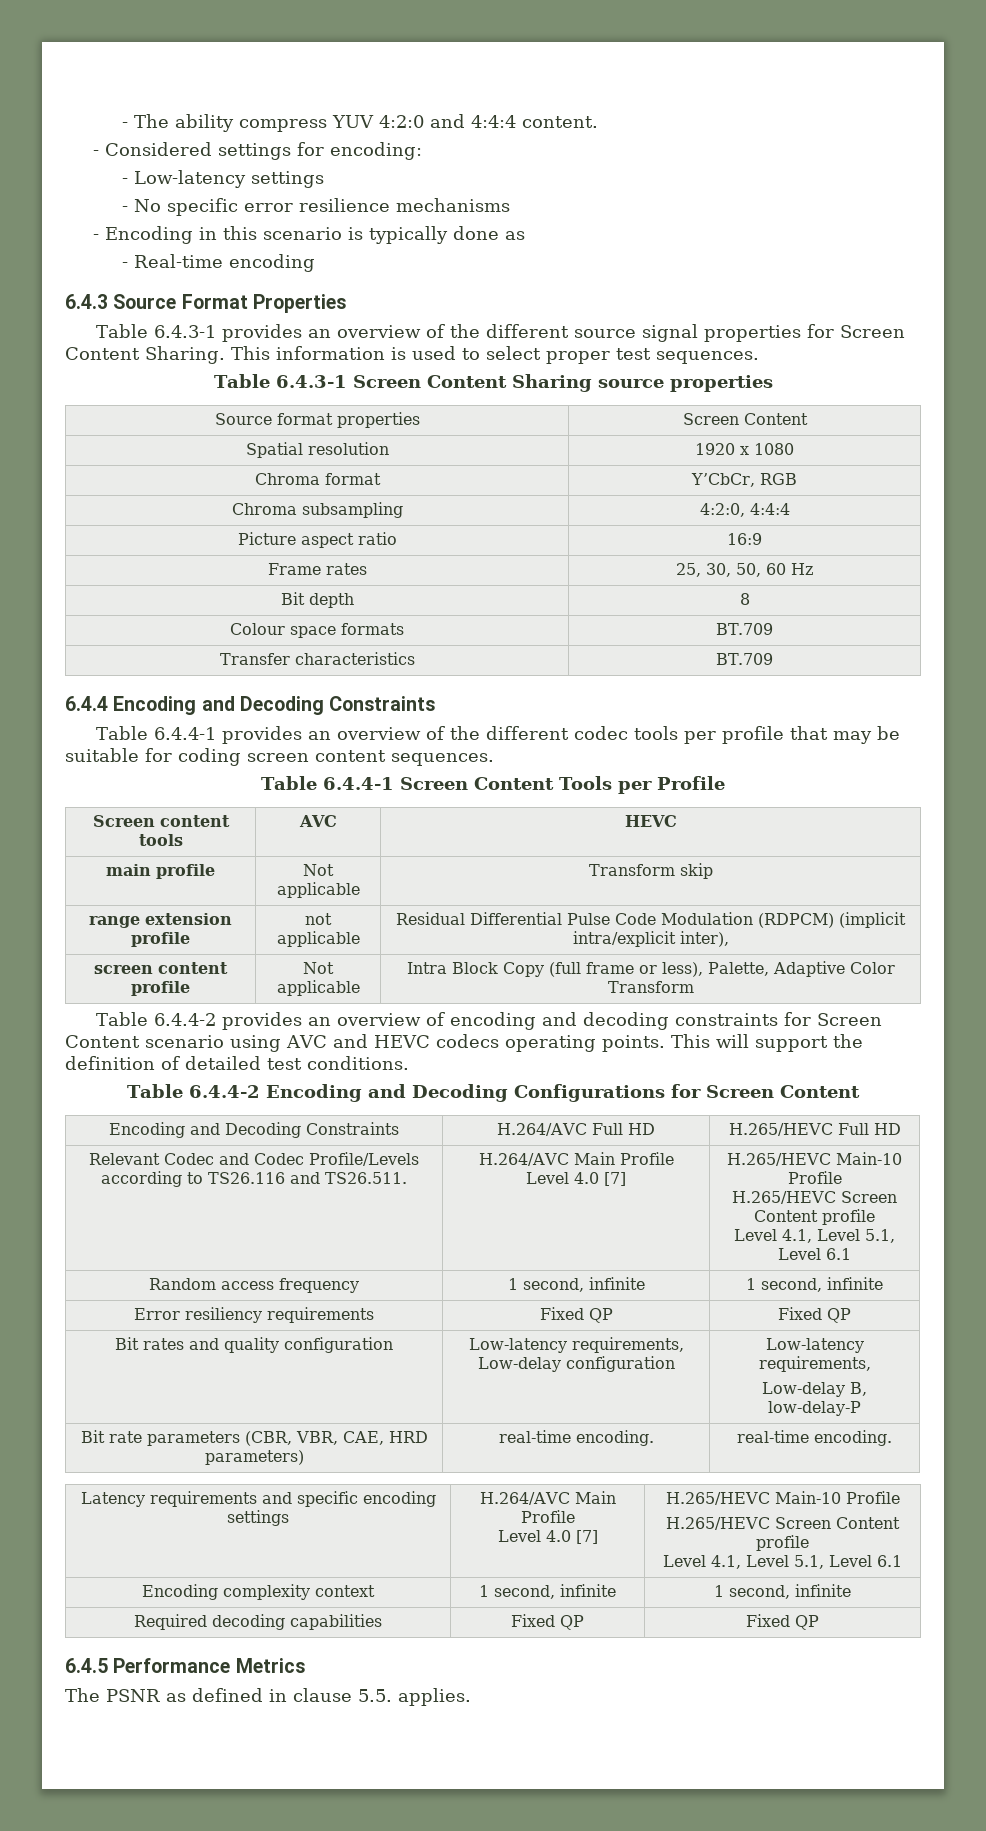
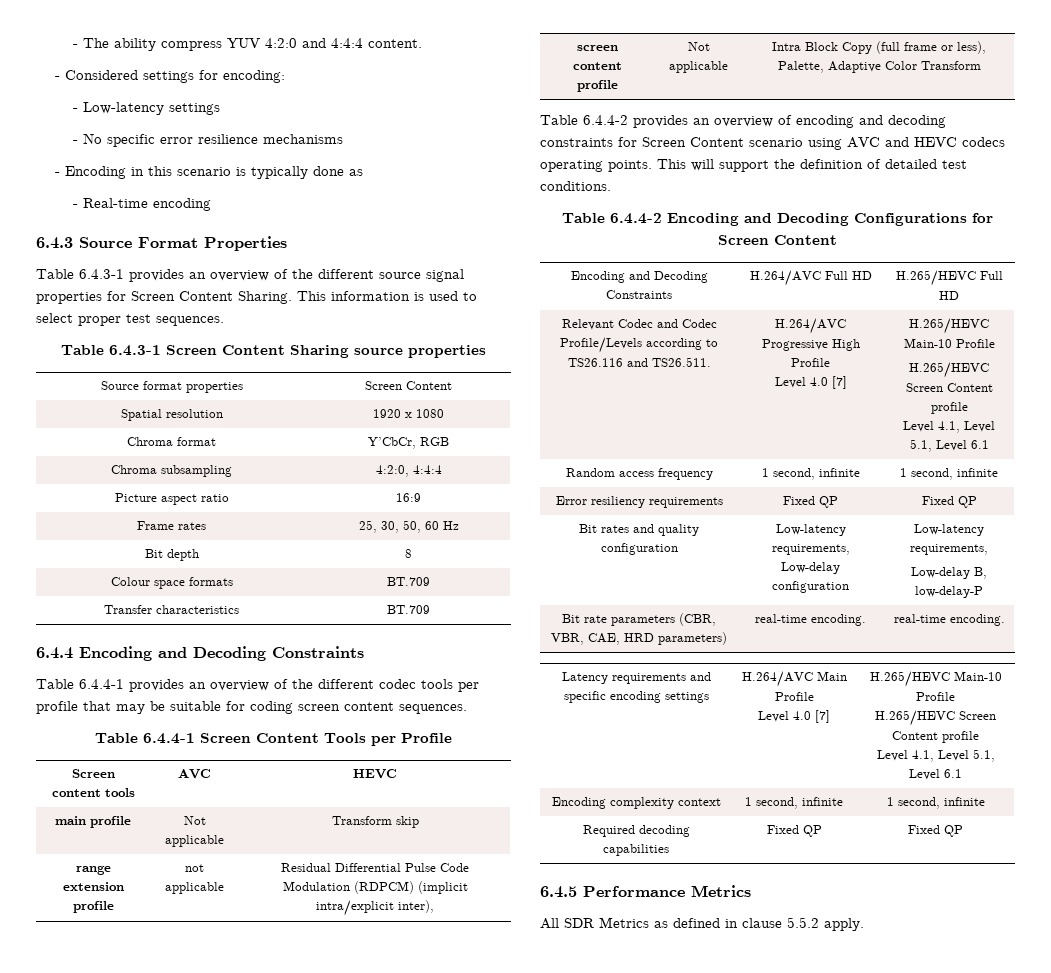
[573,1152,615,1165] Main -> [761,339,860,351] Progressive High
[65,1688,160,1702] The PSNR -> [540,917,649,929] All SDR Metrics
[358,1688,471,1706] 5.5. applies. -> [787,917,864,931] 5.5.2 apply.

